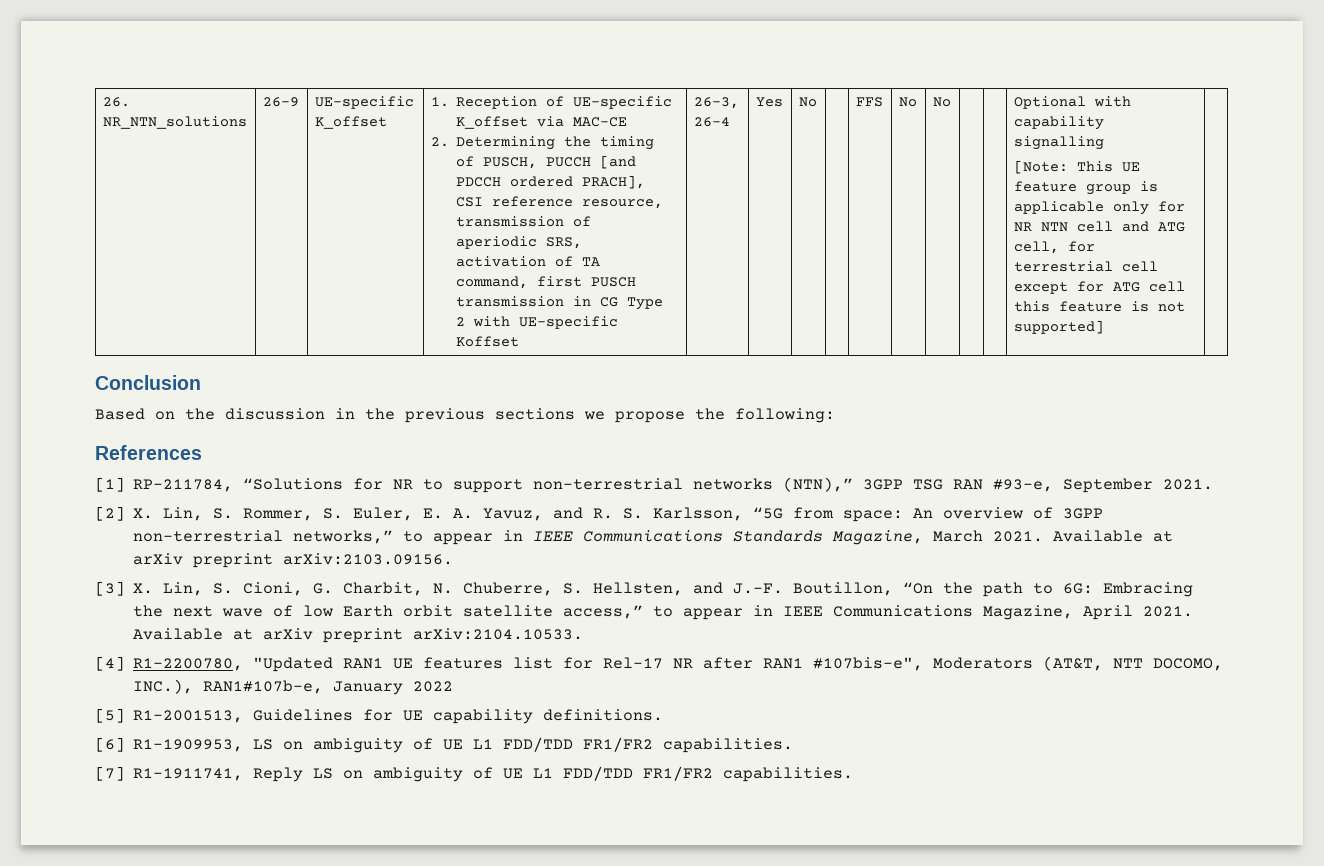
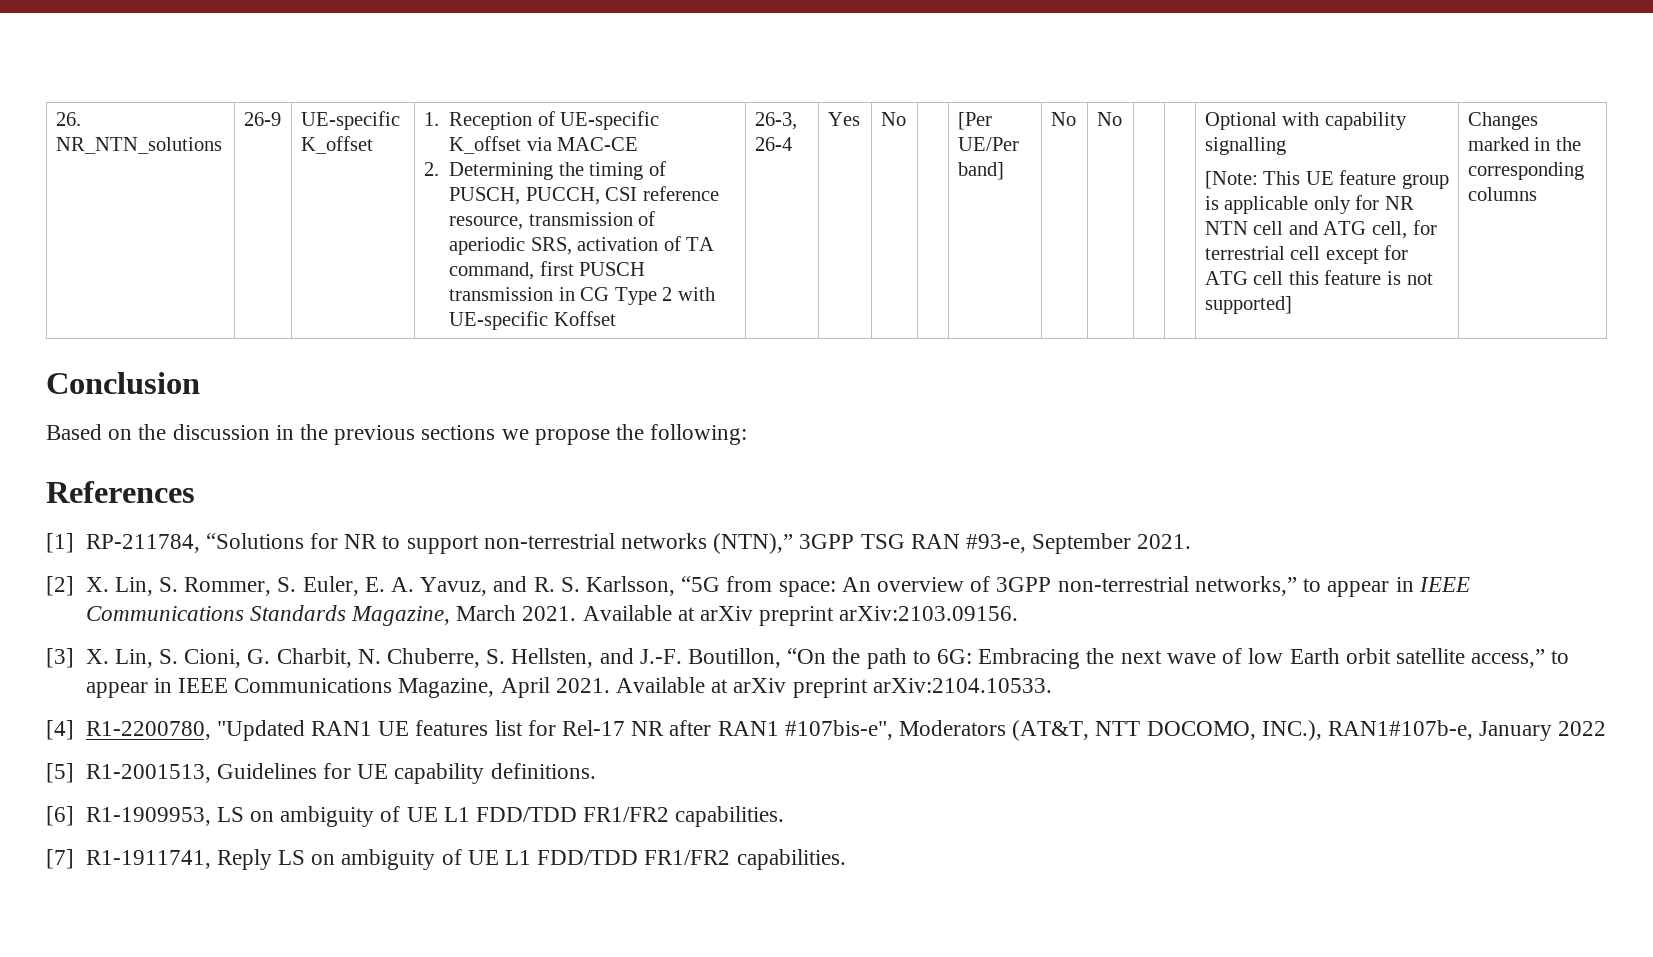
[546,155,637,169] [456,175,646,189] PUCCH [and PDCCH ordered PRACH], -> [525,187,600,205] PUCCH,
[855,97,883,107] FFS -> [957,112,992,130] [957,137,1019,151] [957,162,1004,180] [Per UE/Per band]
(1104, 327) none -> [1467,112,1538,130] [1467,137,1581,151] [1467,162,1584,180] [1467,187,1537,201] Changes marked in the corresponding columns

